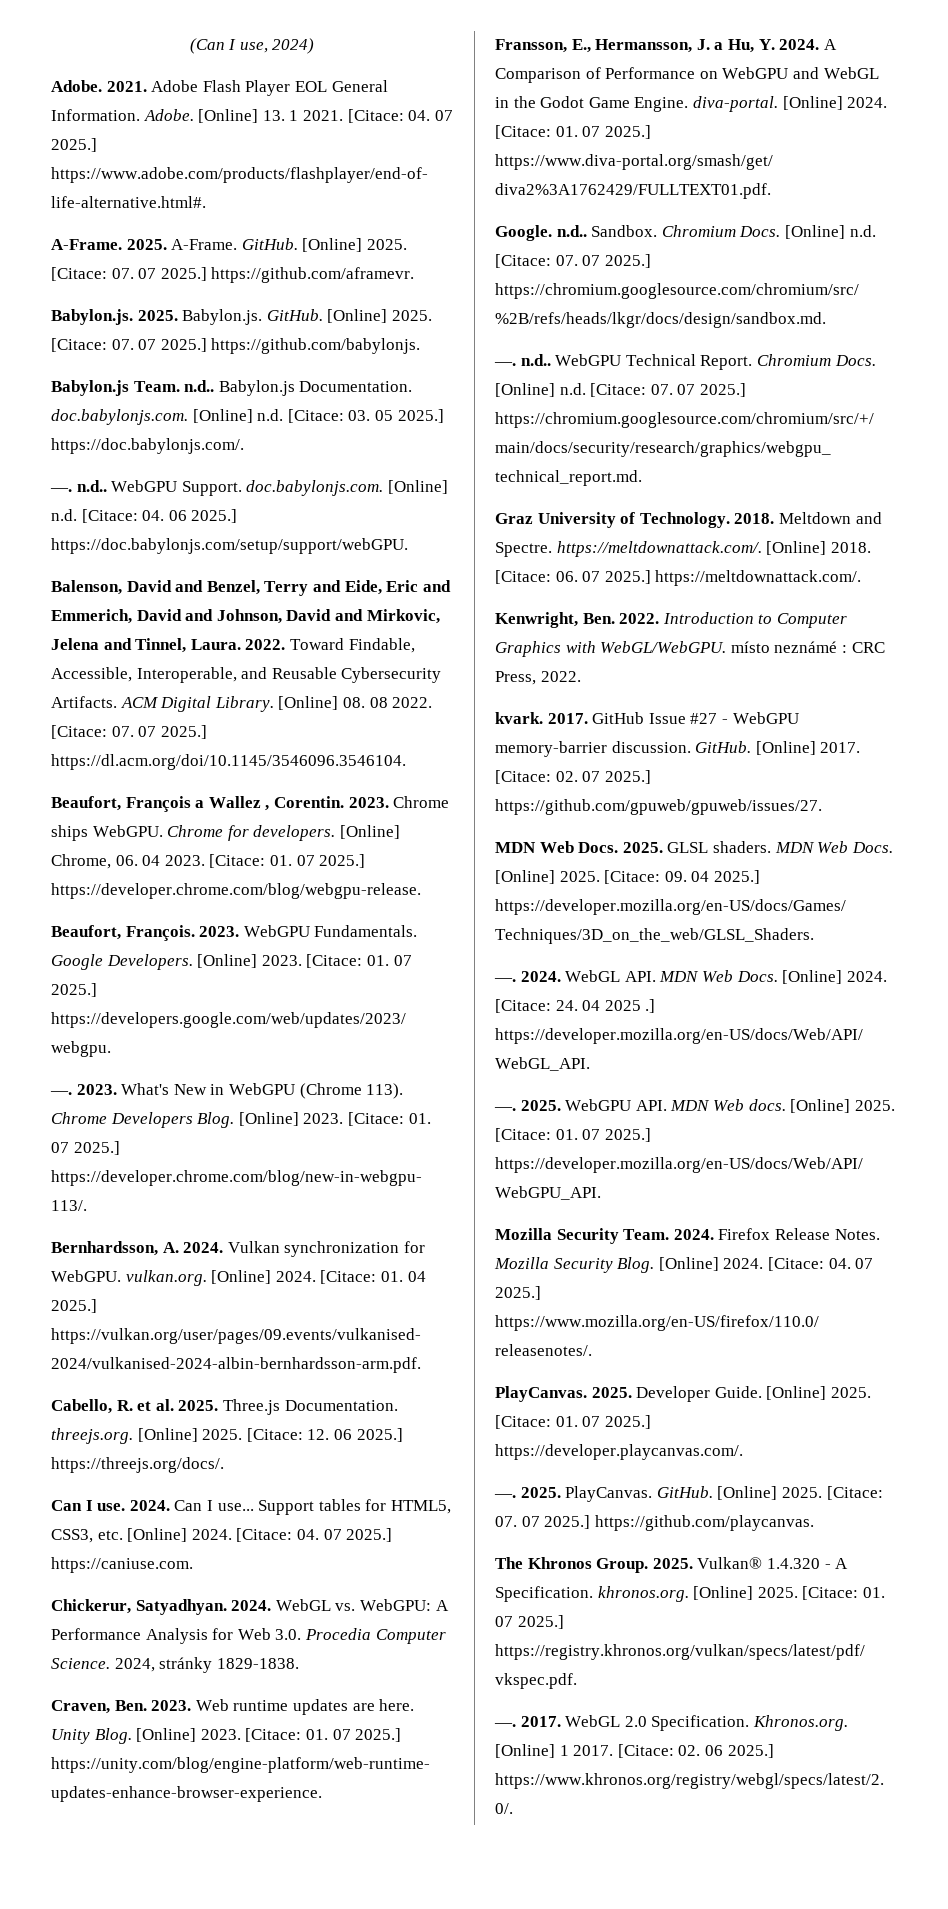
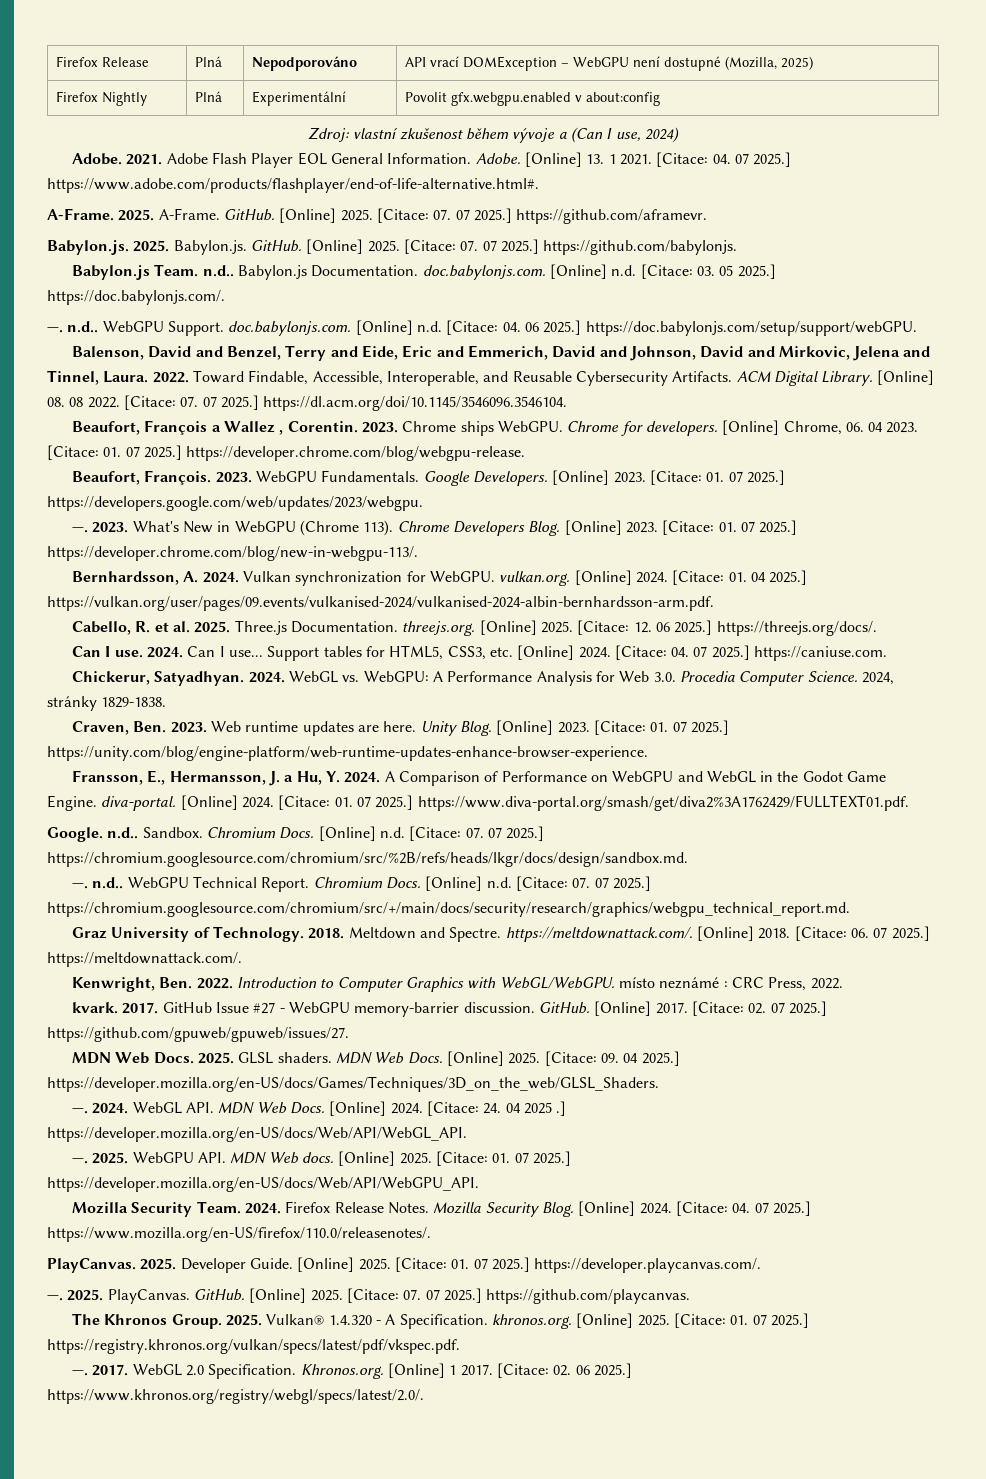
(189, 46) none -> [55,56,149,67] [194,56,222,67] [251,56,357,71] [404,56,813,71] [55,91,147,106] [194,91,222,102] [251,91,346,106] [404,92,660,106] [308,127,567,143] Firefox Release | Plná | Nepodporováno | API vrací DOMException – WebGPU není dostupné (Mozilla, 2025) // Firefox Nightly | Plná | Experimentální | Povolit gfx.webgpu.enabled v about:config // Zdroj: vlastní zkušenost během vývoje a

